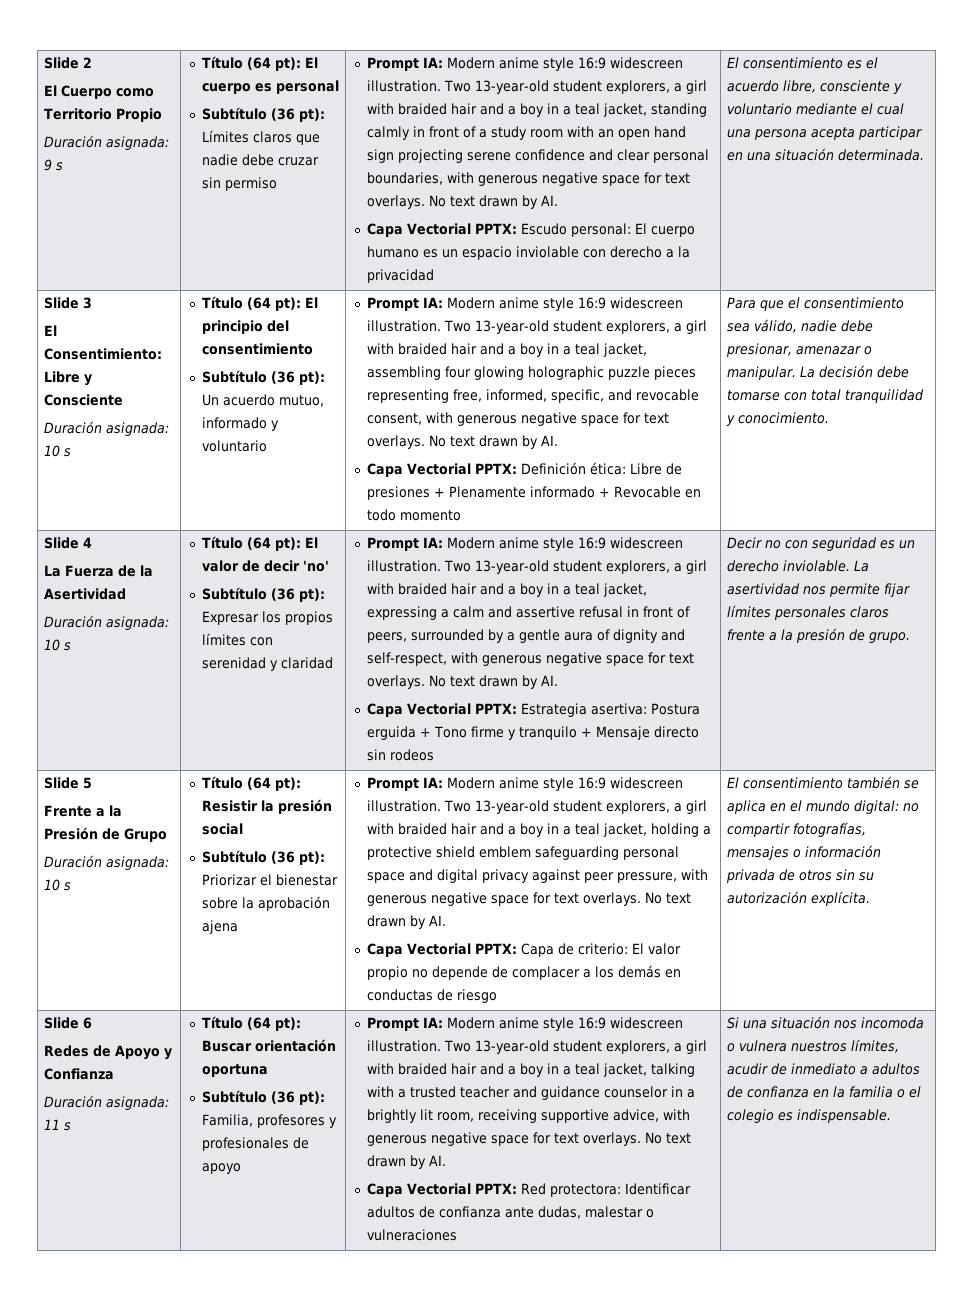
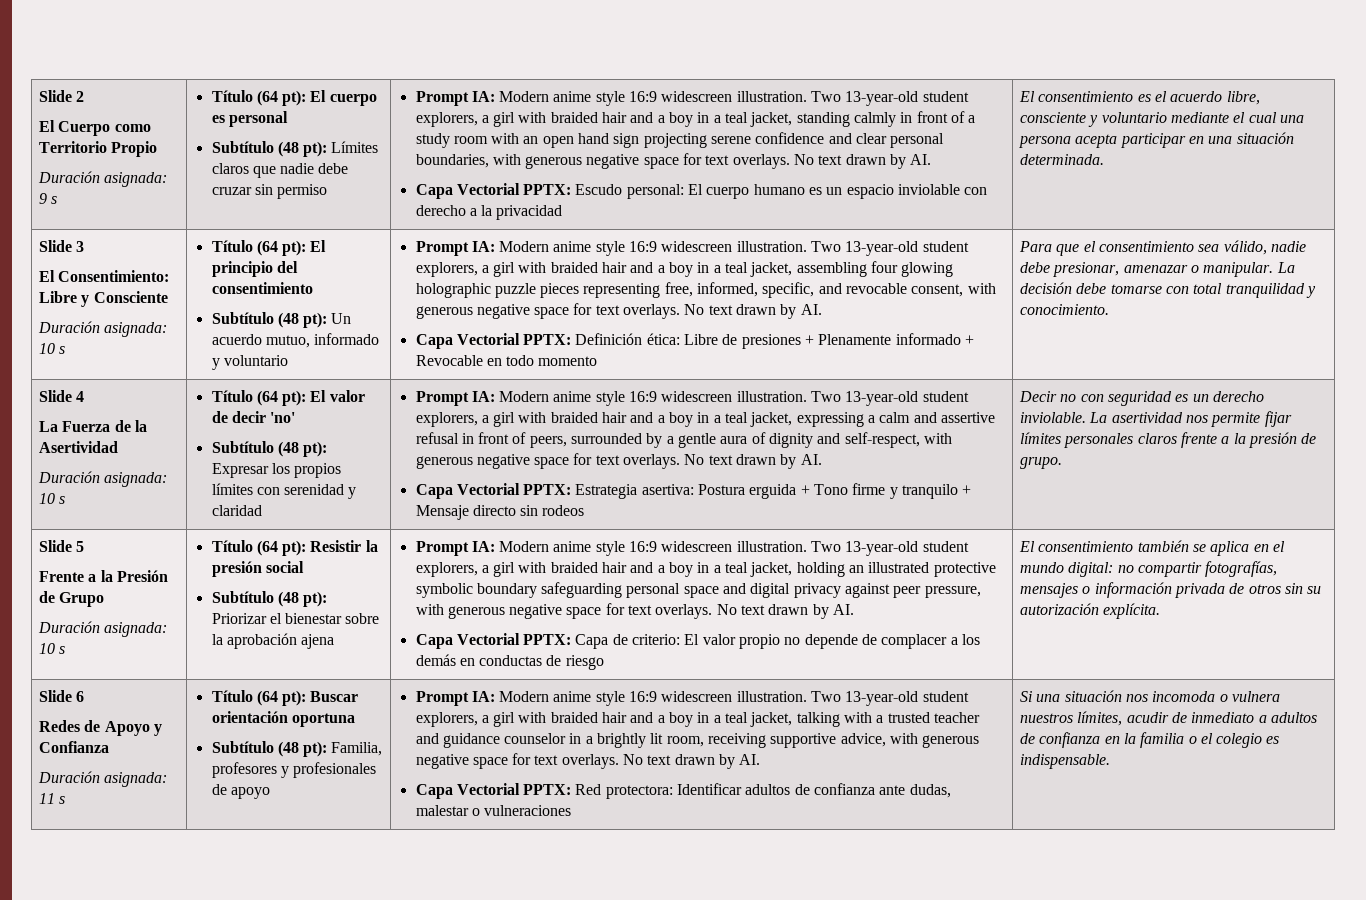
[270,108,295,121] (36 -> [277,141,299,157] (48
[270,371,295,384] (36 -> [277,312,299,328] (48
[270,588,295,601] (36 -> [277,441,299,457] (48
[270,851,295,864] (36 -> [277,591,299,607] (48
[702,826,711,835] [366,846,531,860] a protective shield emblem -> [849,562,996,577] [415,583,537,598] an illustrated protective symbolic boundary
[270,1091,295,1104] (36 -> [277,741,299,757] (48

